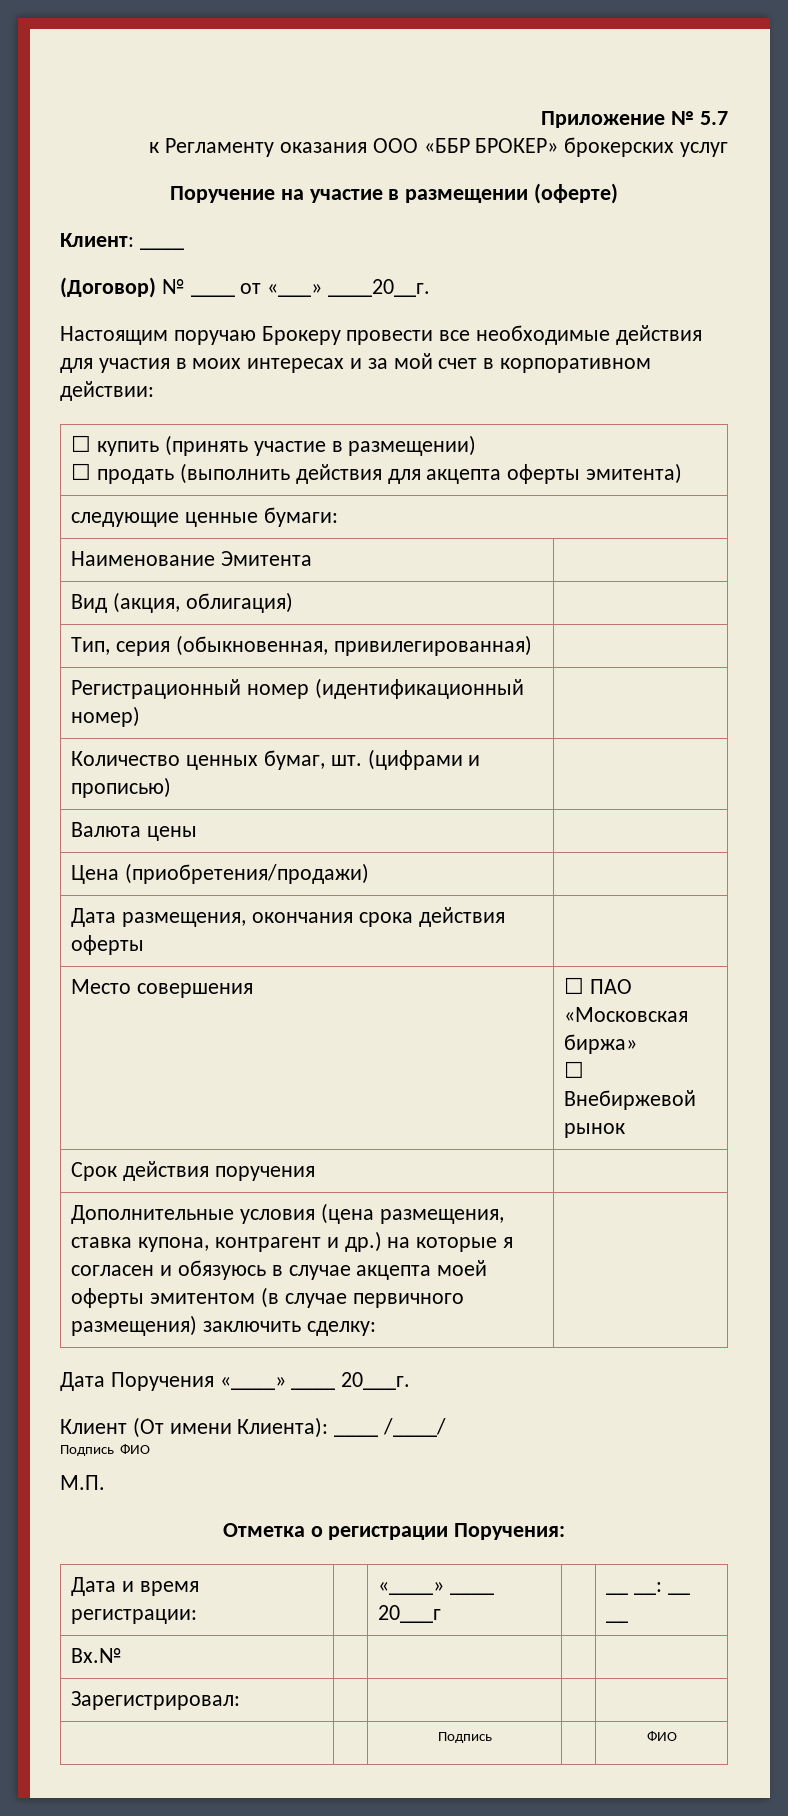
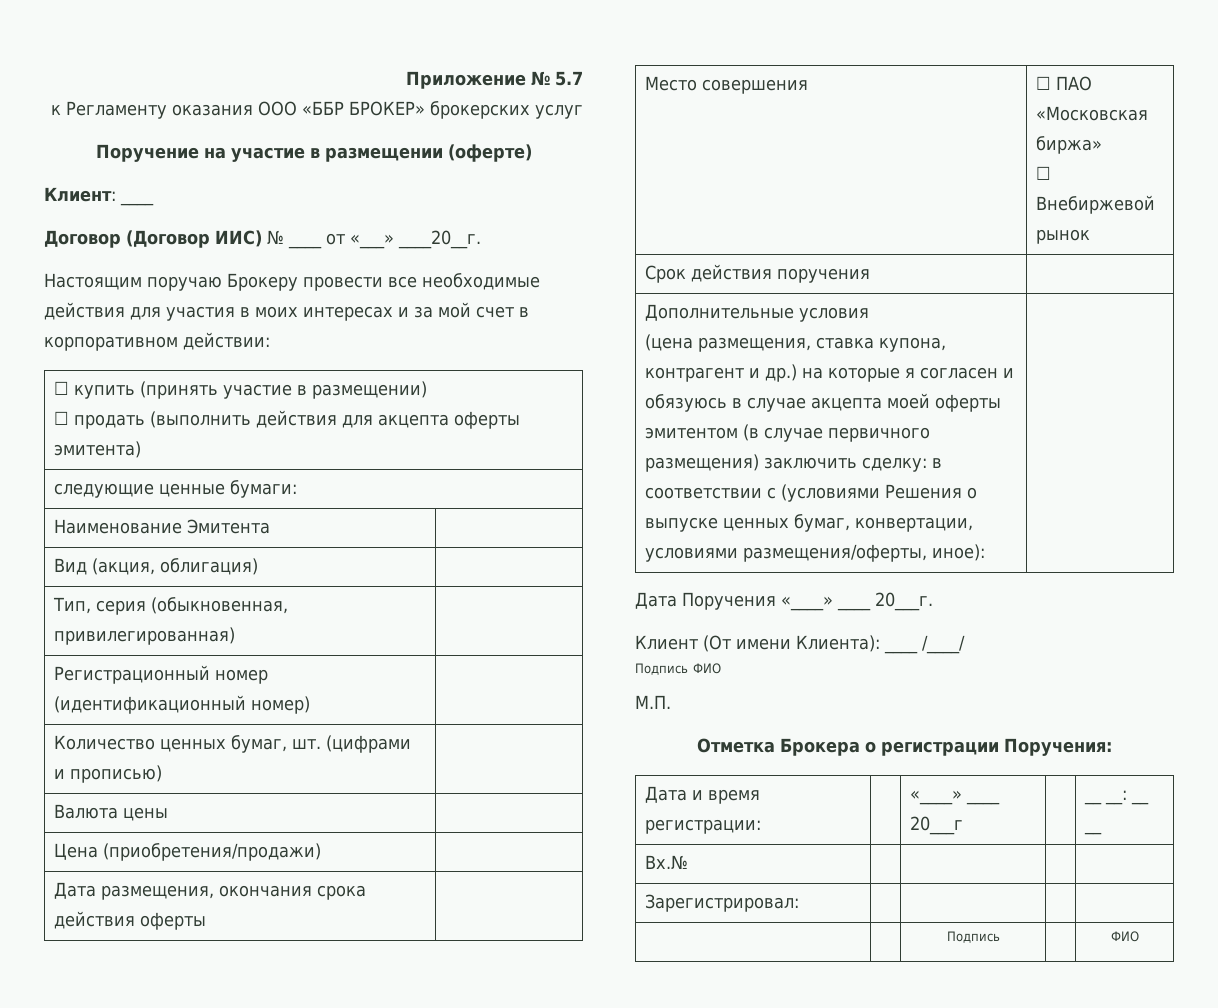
[60,277,156,298] (Договор) -> [44,230,262,248] Договор (Договор ИИС)
(316, 1216) none -> (870, 314) //
(377, 1328) none -> [932,458,943,468] [645,484,978,502] [645,514,974,532] [645,544,986,562] в соответствии с (условиями Решения о выпуске ценных бумаг, конвертации, условиями размещения/оферты, иное):
(305, 1530) none -> [780,738,860,756] Брокера

